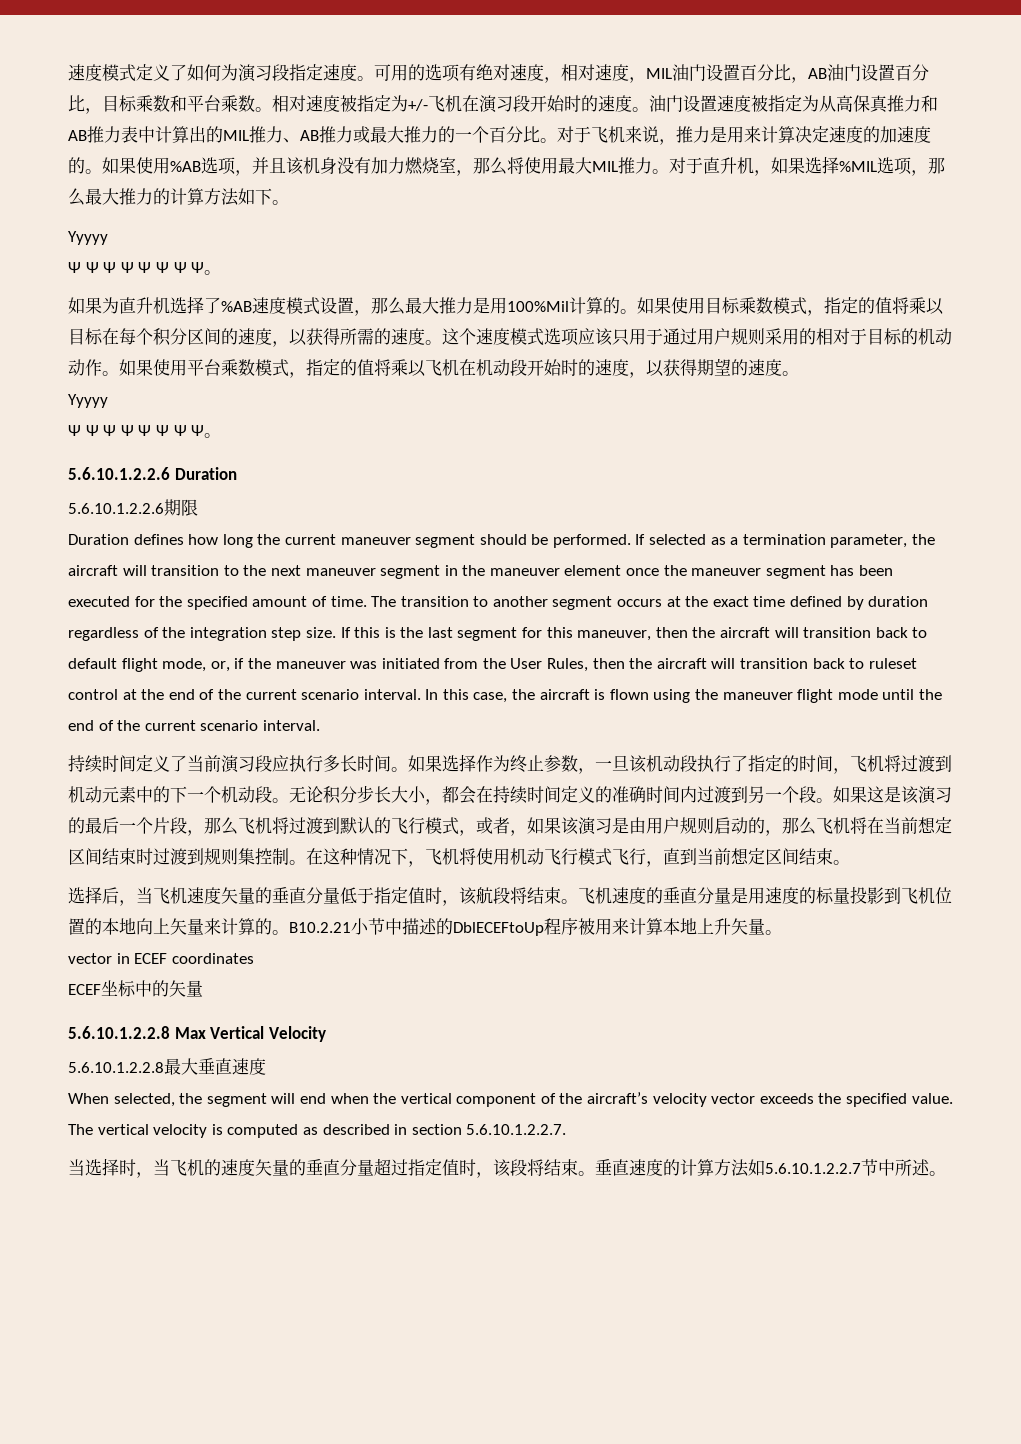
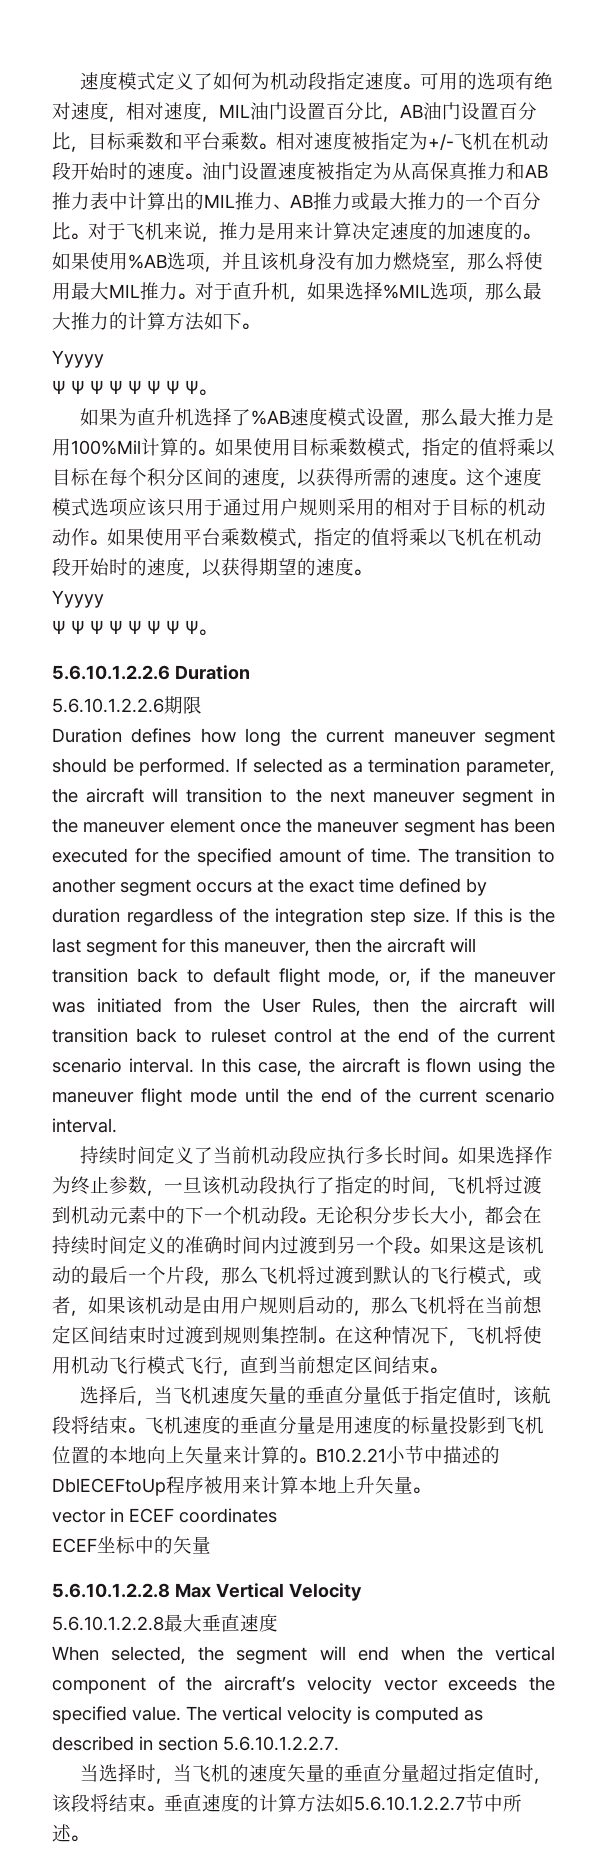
[238,64,272,82] 演习 -> [270,72,309,90] 机动
[479,95,513,113] 演习 -> [511,132,549,150] 机动
[221,755,255,773] 演习 -> [251,1146,290,1164] 机动
[918,786,952,804] 演习 -> [525,1236,544,1254] [52,1266,71,1284] 机动
[578,817,612,835] 演习 -> [145,1296,183,1314] 机动

